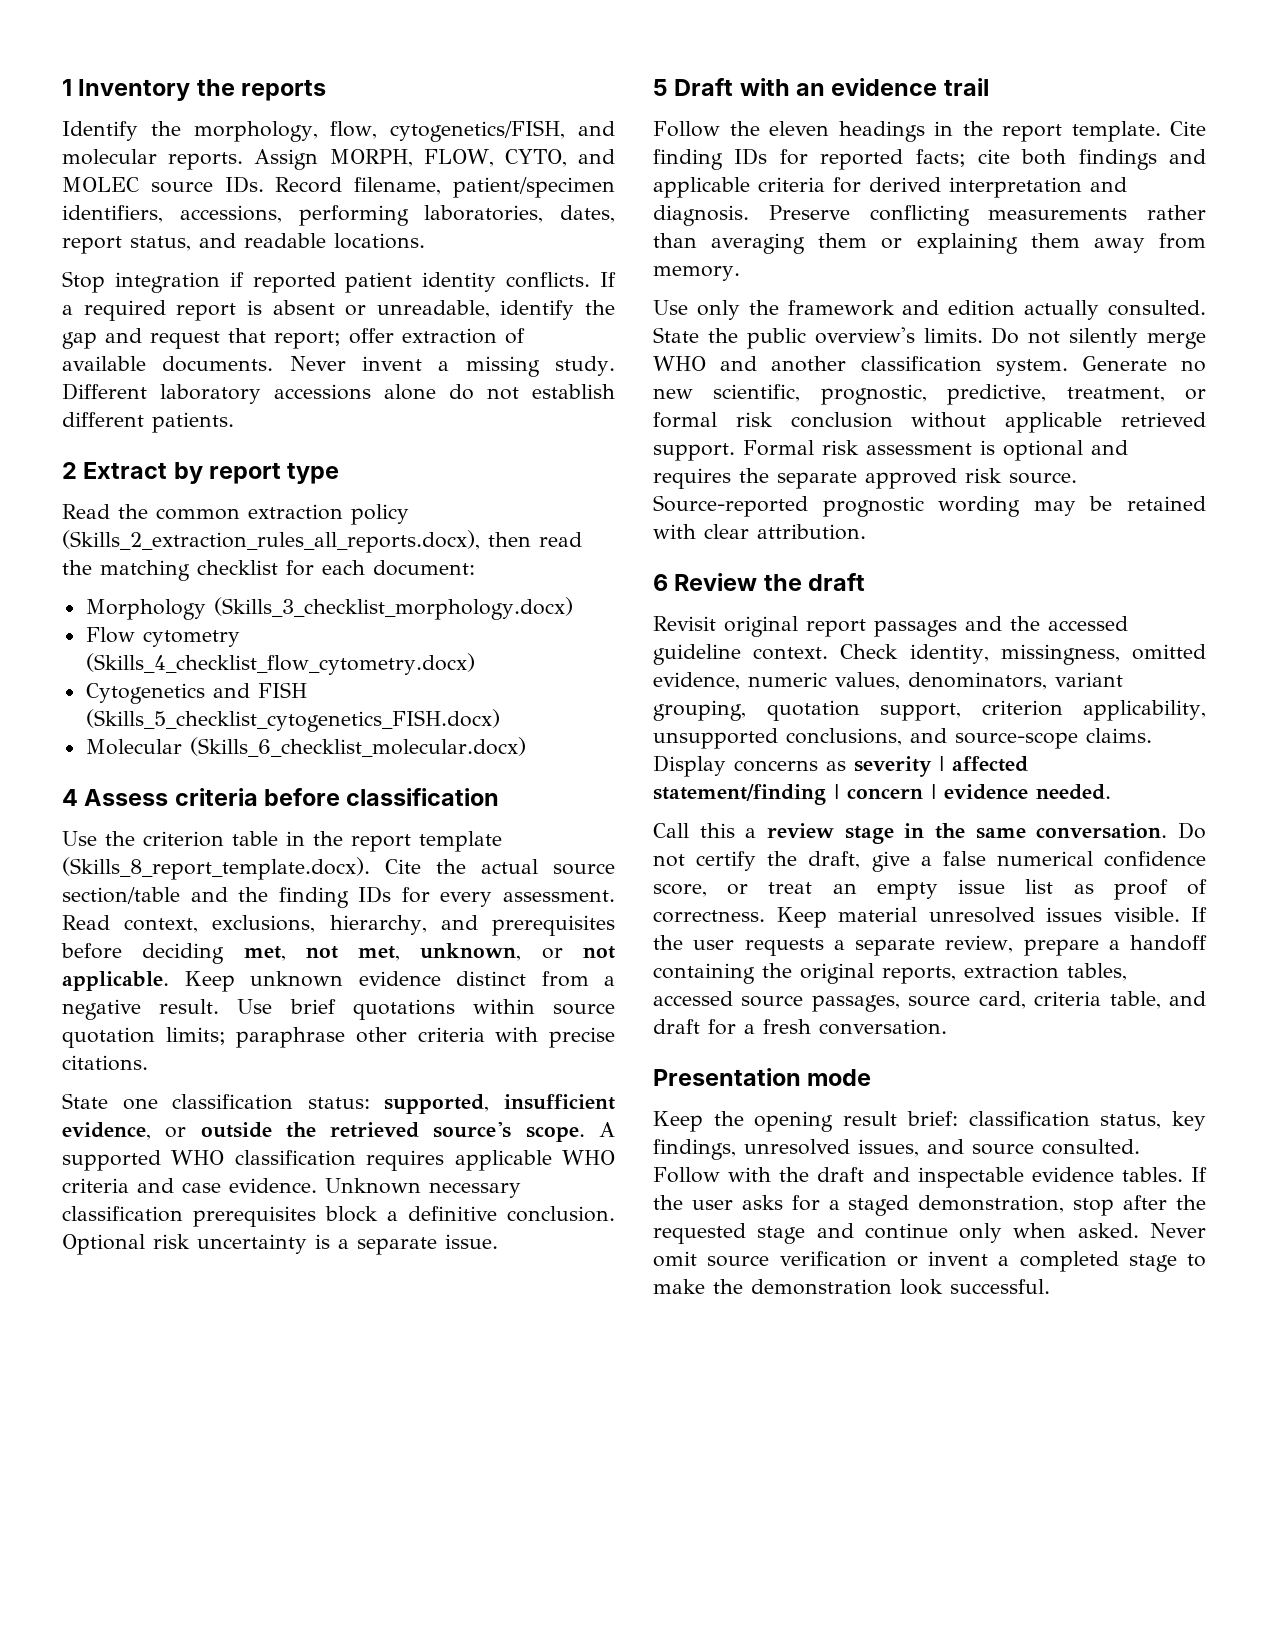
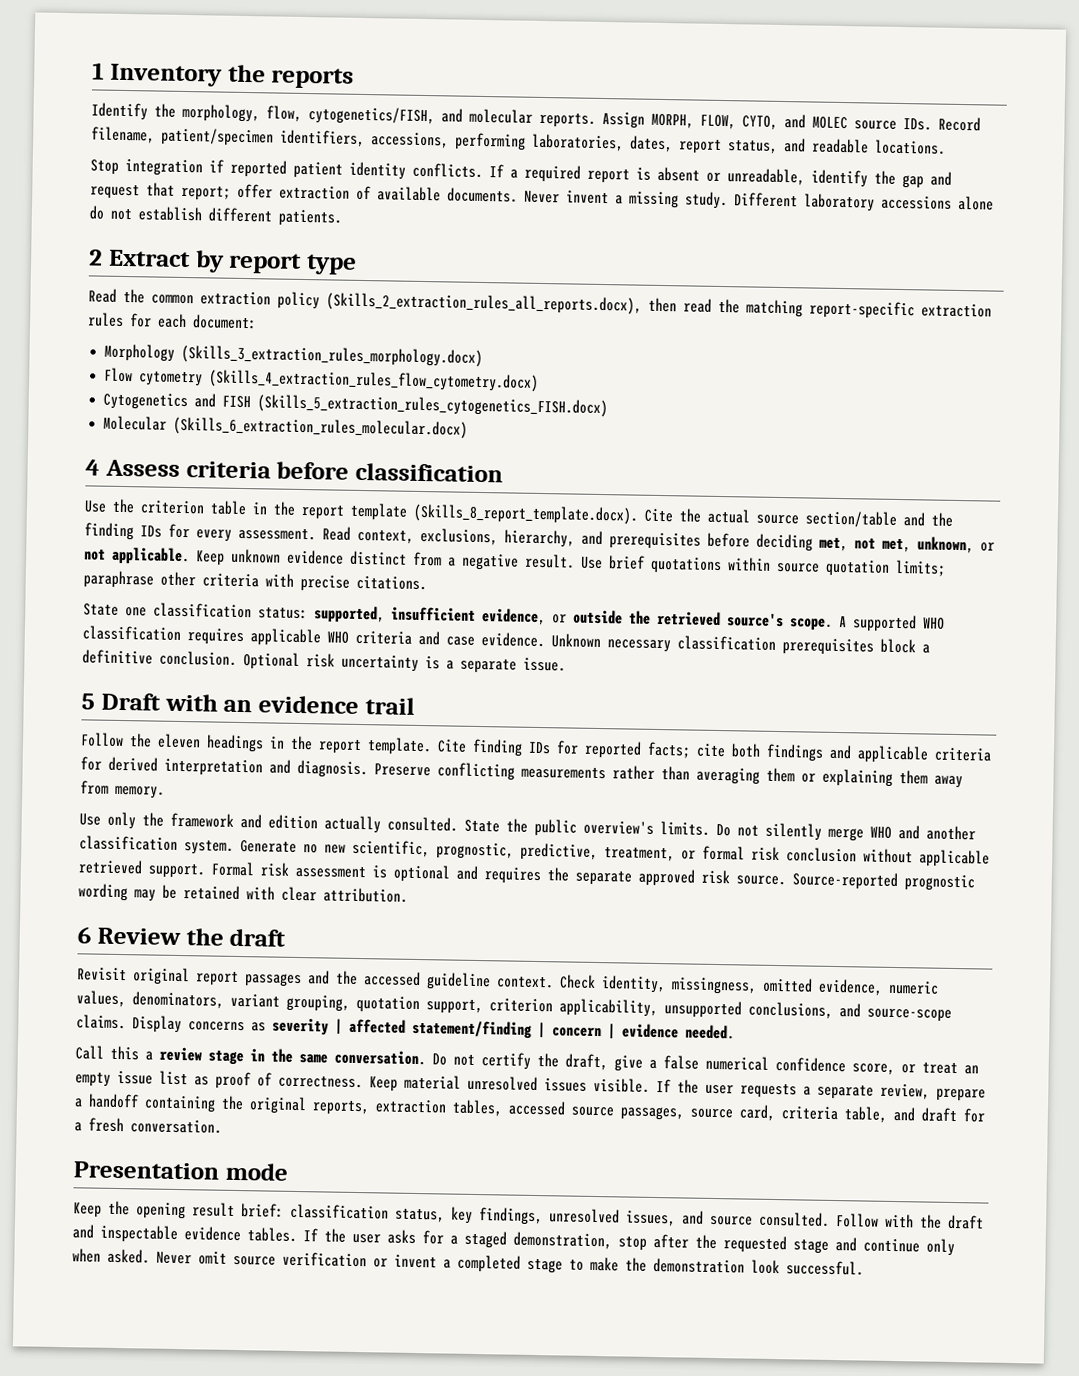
[197,560,278,575] checklist -> [809,300,992,320] [87,312,124,327] report-specific extraction rules
[213,597,573,620] (Skills_3_checklist_morphology.docx) -> [181,344,484,368] (Skills_3_extraction_rules_morphology.docx)
[85,653,475,675] (Skills_4_checklist_flow_cytometry.docx) -> [209,369,540,392] (Skills_4_extraction_rules_flow_cytometry.docx)
[85,709,500,732] (Skills_5_checklist_cytogenetics_FISH.docx) -> [257,394,609,418] (Skills_5_extraction_rules_cytogenetics_FISH.docx)
[189,737,526,757] (Skills_6_checklist_molecular.docx) -> [173,416,469,439] (Skills_6_extraction_rules_molecular.docx)

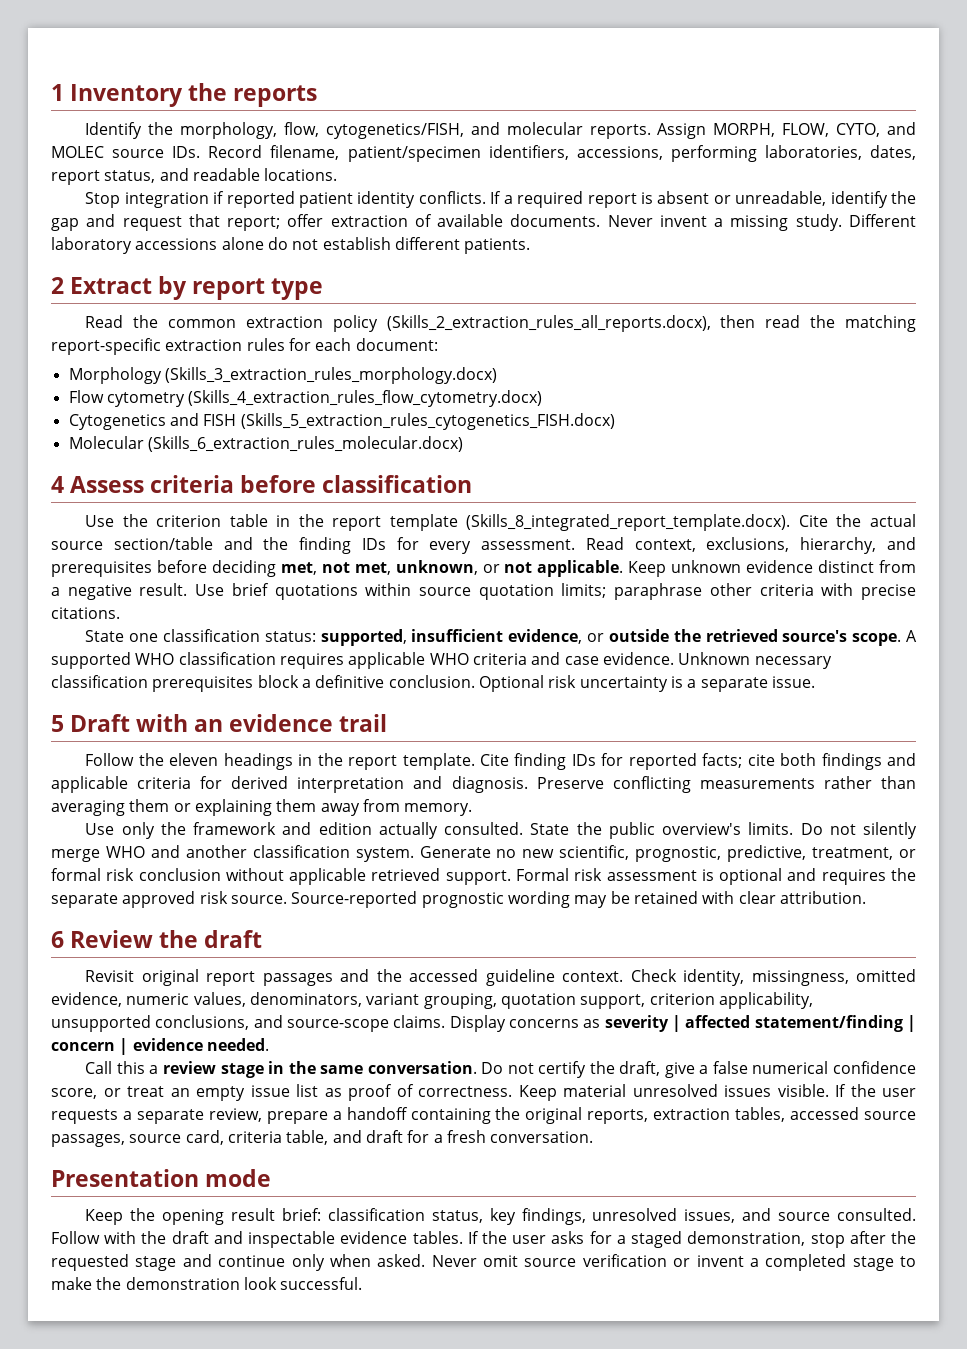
[413,503,639,525] (Skills_8_report_template.docx). -> [466,514,791,531] (Skills_8_integrated_report_template.docx).

